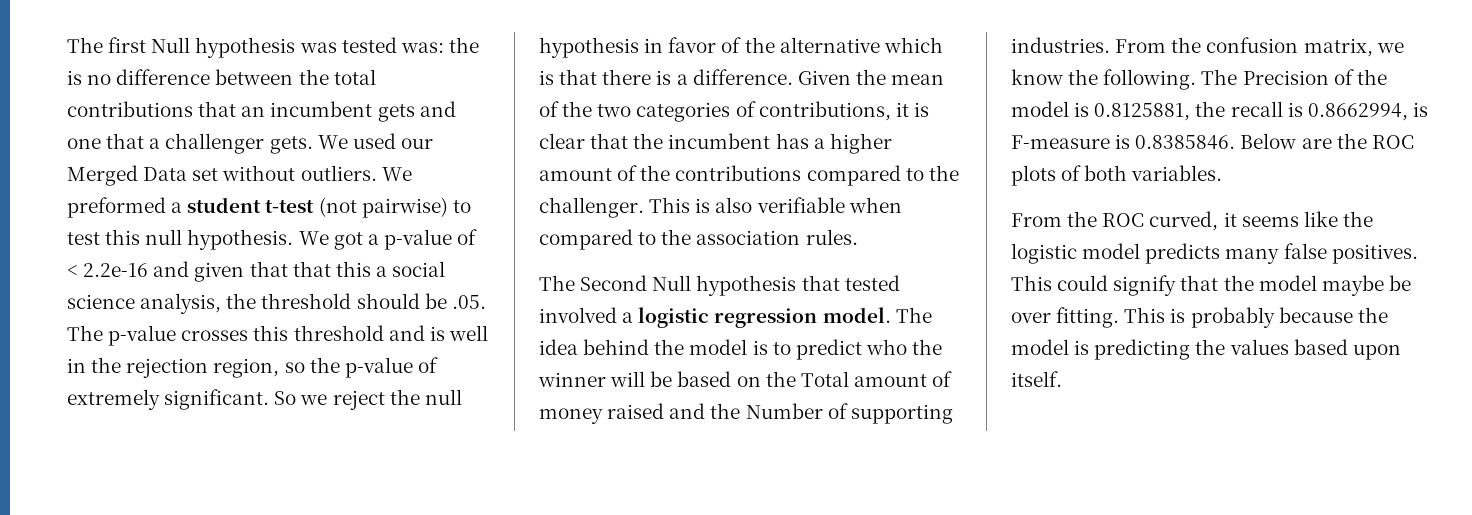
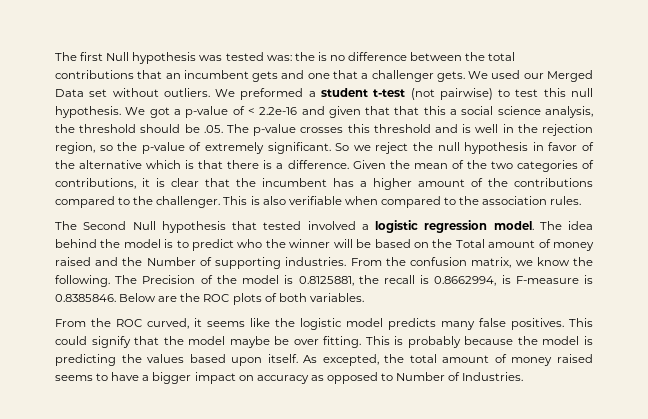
(1062, 379) none -> [303,354,594,366] [55,372,524,384] As excepted, the total amount of money raised seems to have a bigger impact on accuracy as opposed to Number of Industries.

